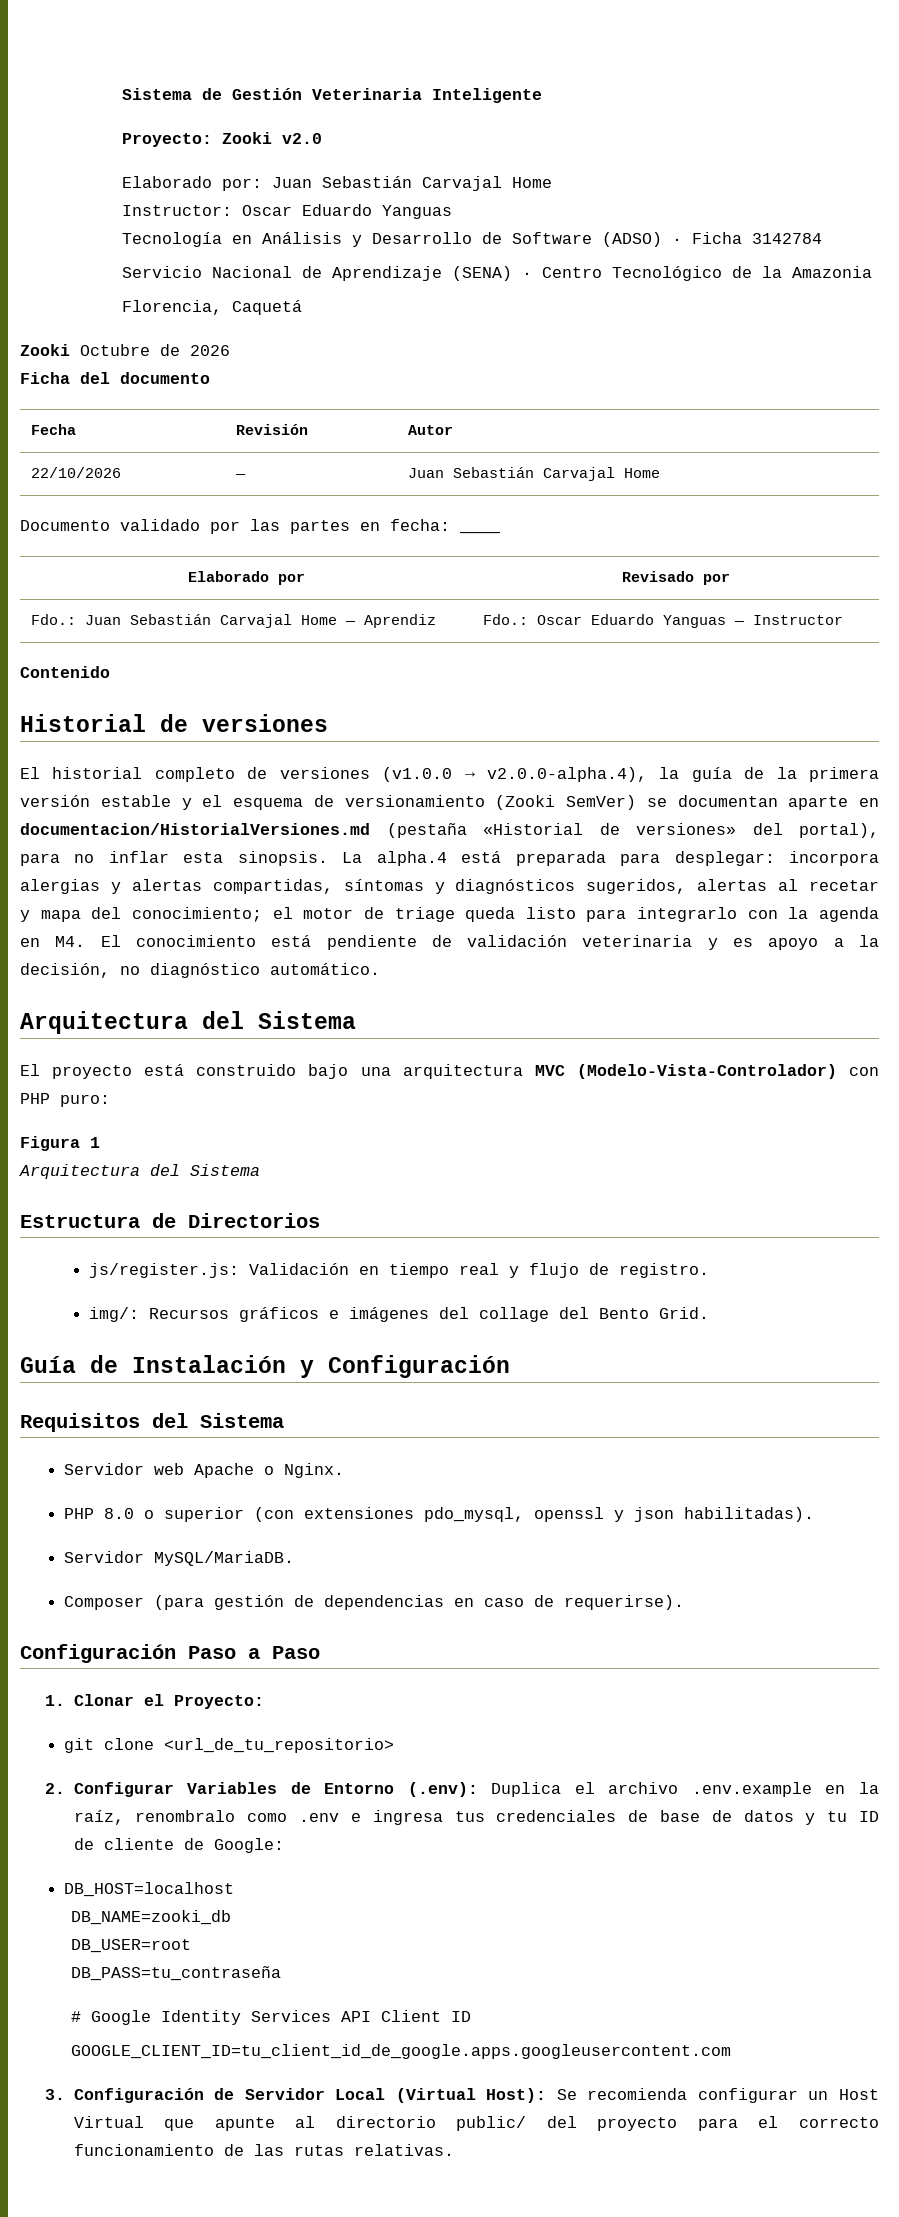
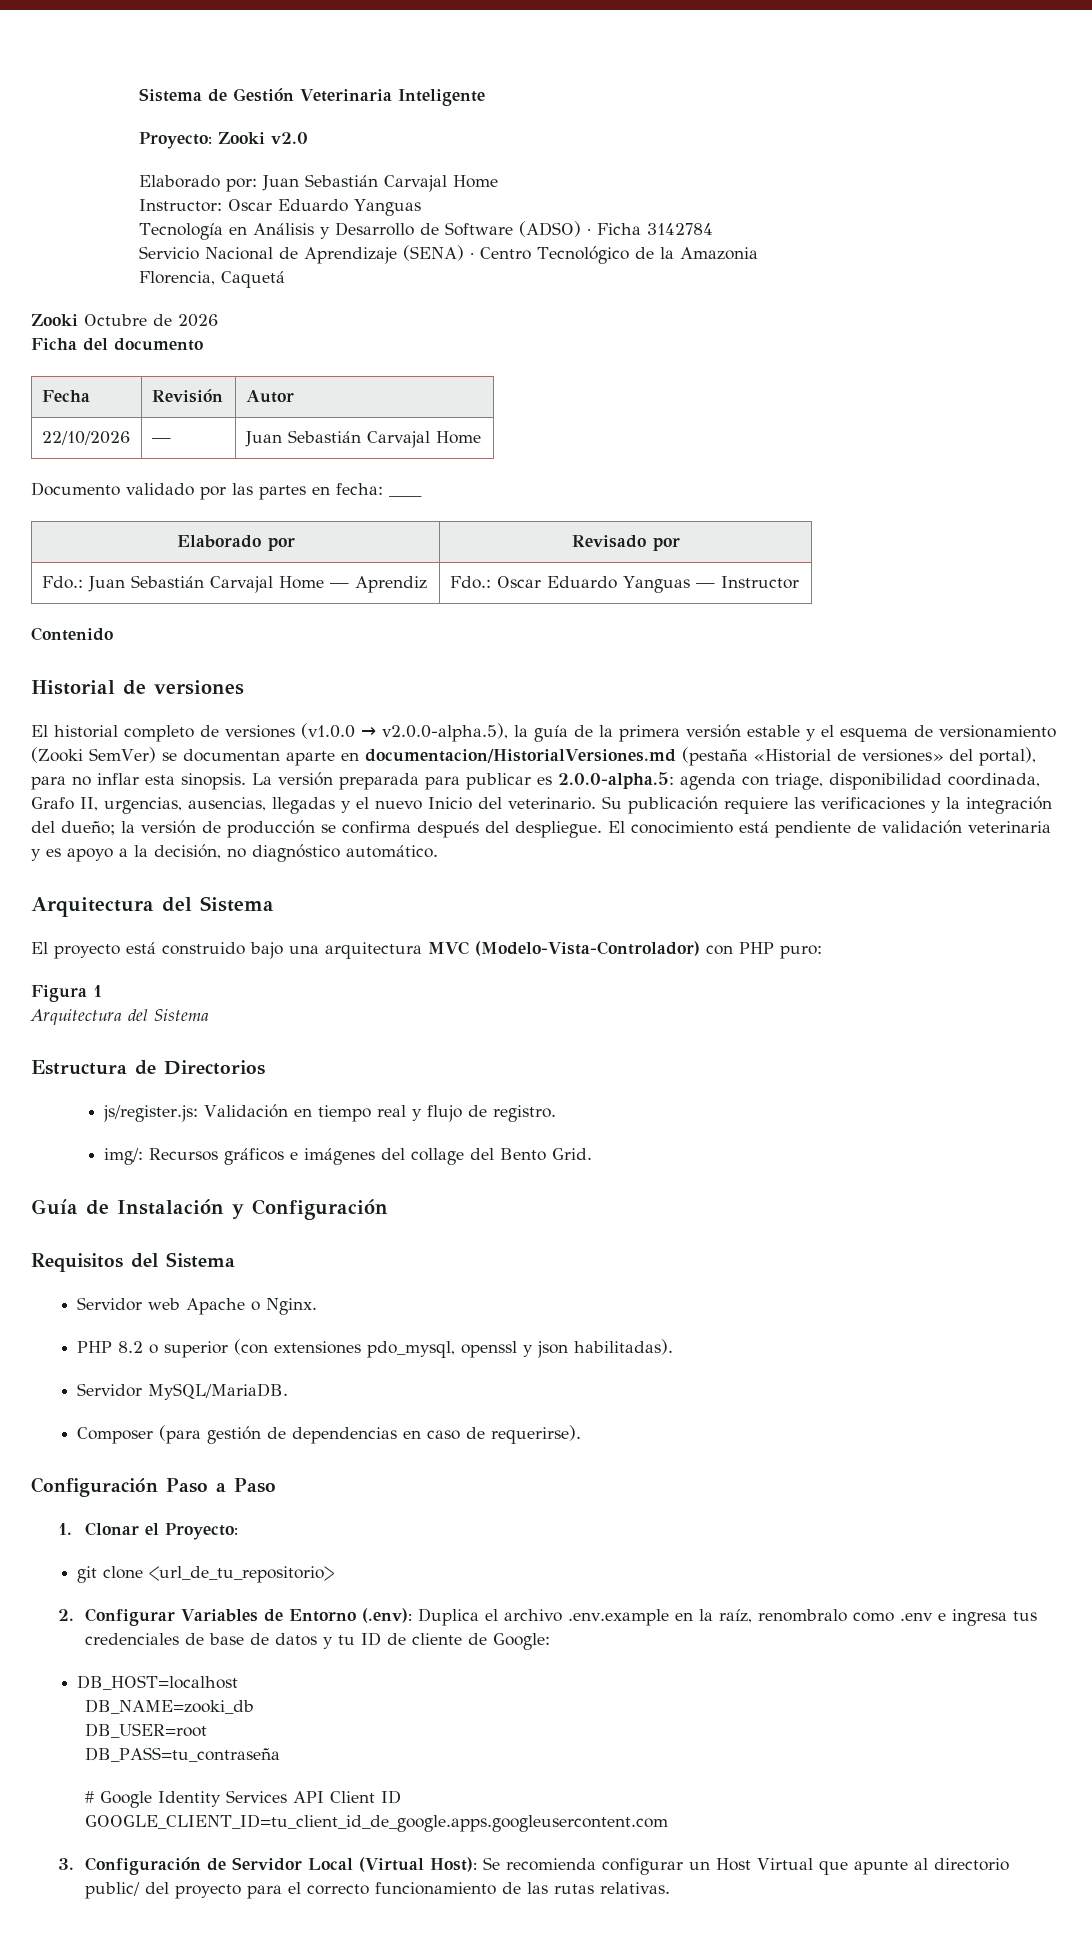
[486,767,647,782] v2.0.0-alpha.4), -> [382,723,508,742] v2.0.0-alpha.5),
[376,851,879,866] [20,879,879,894] [20,907,879,922] [20,936,86,947] alpha.4 está preparada para desplegar: incorpora alergias y alertas compartidas, síntomas y diagnósticos sugeridos, alertas al recetar y mapa del conocimiento; el motor de triage queda listo para integrarlo con la agenda en M4. -> [278,772,1040,790] [31,796,1052,814] [31,820,602,838] versión preparada para publicar es 2.0.0-alpha.5: agenda con triage, disponibilidad coordinada, Grafo II, urgencias, ausencias, llegadas y el nuevo Inicio del veterinario. Su publicación requiere las verificaciones y la integración del dueño; la versión de producción se confirma después del despliegue.
[103,1508,134,1519] 8.0 -> [118,1341,144,1353] 8.2

